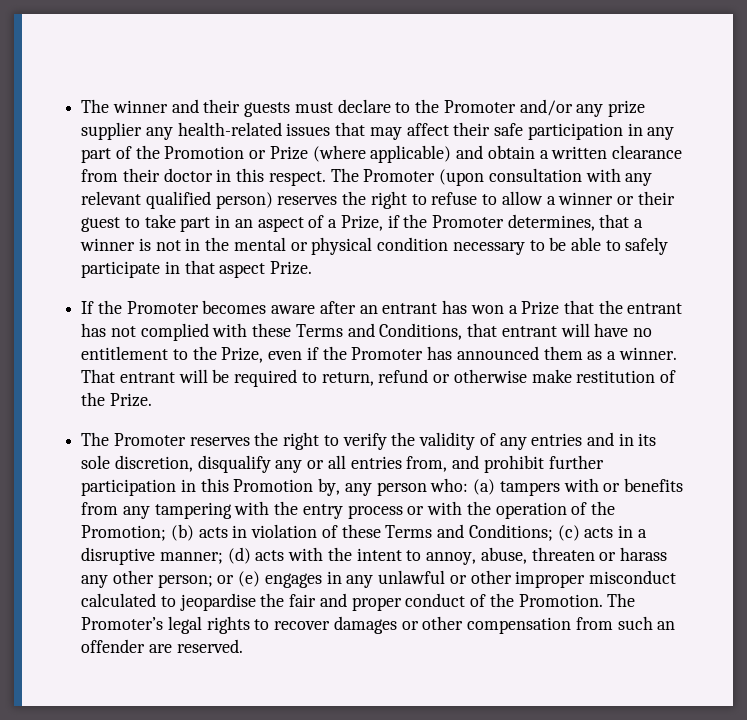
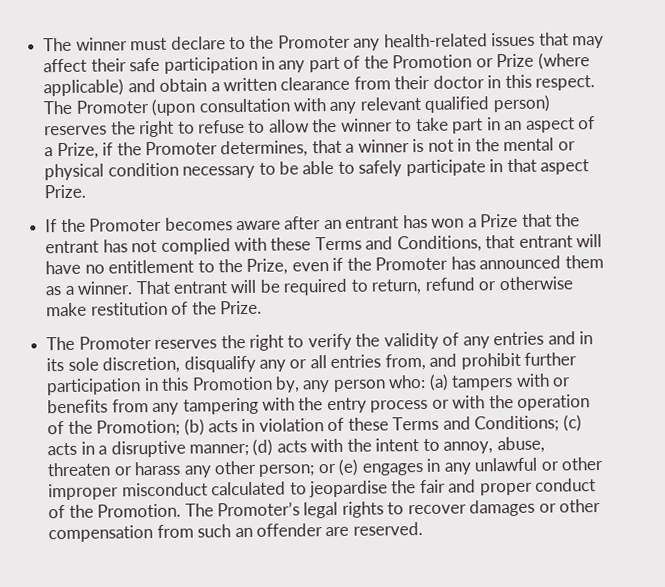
[171,99,291,117] and their guests -> (128, 44) none
[519,99,645,117] [81,122,143,140] and/or any prize supplier -> (351, 41) none
[546,191,675,205] [81,217,121,232] a winner or their guest -> [312,118,393,133] the winner

